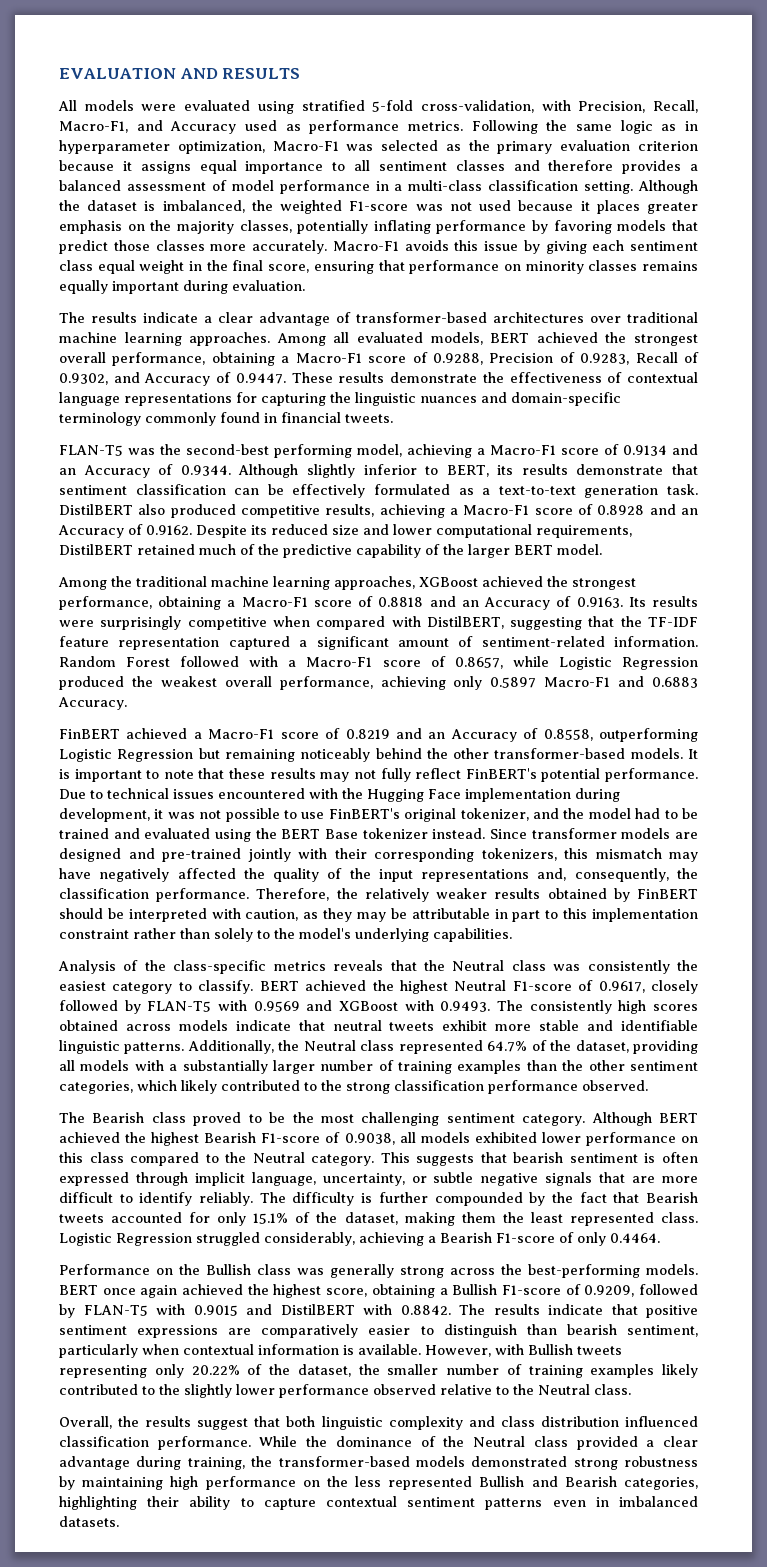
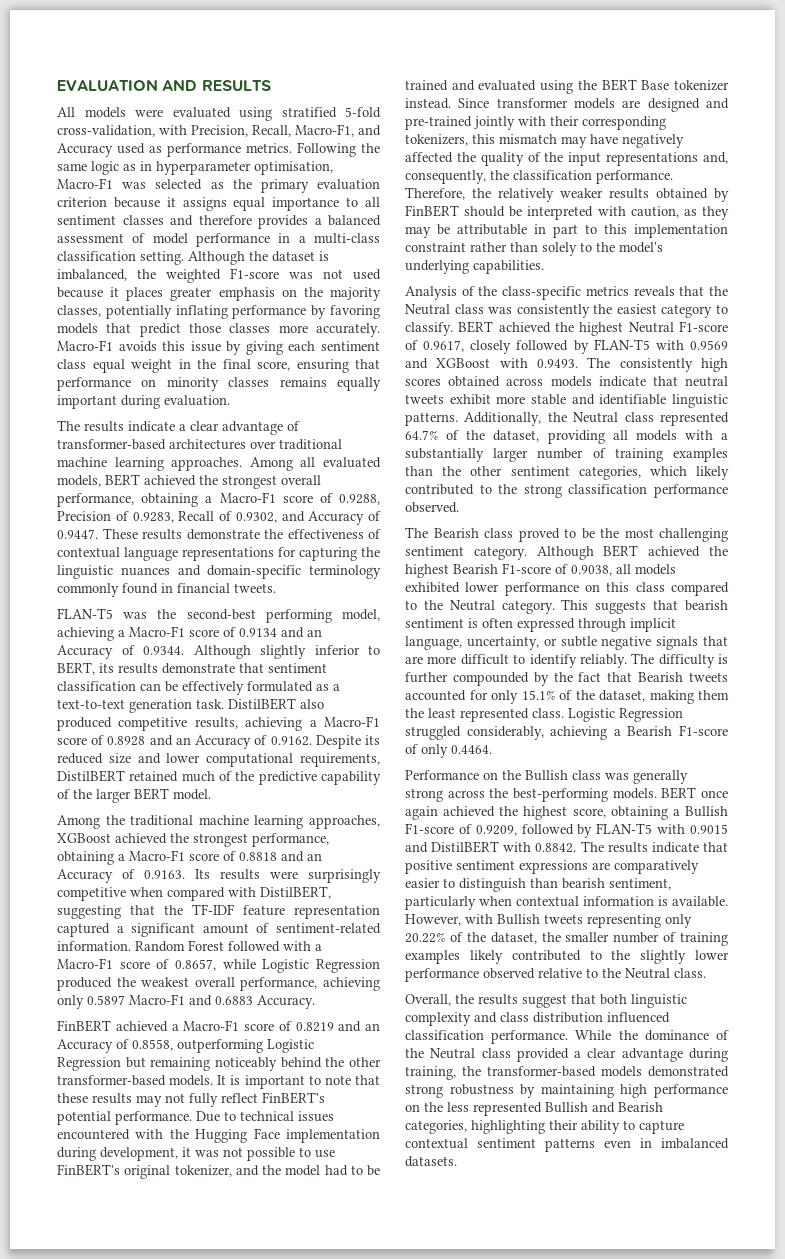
[177,141,265,154] optimization, -> [254,161,333,175] optimisation,

